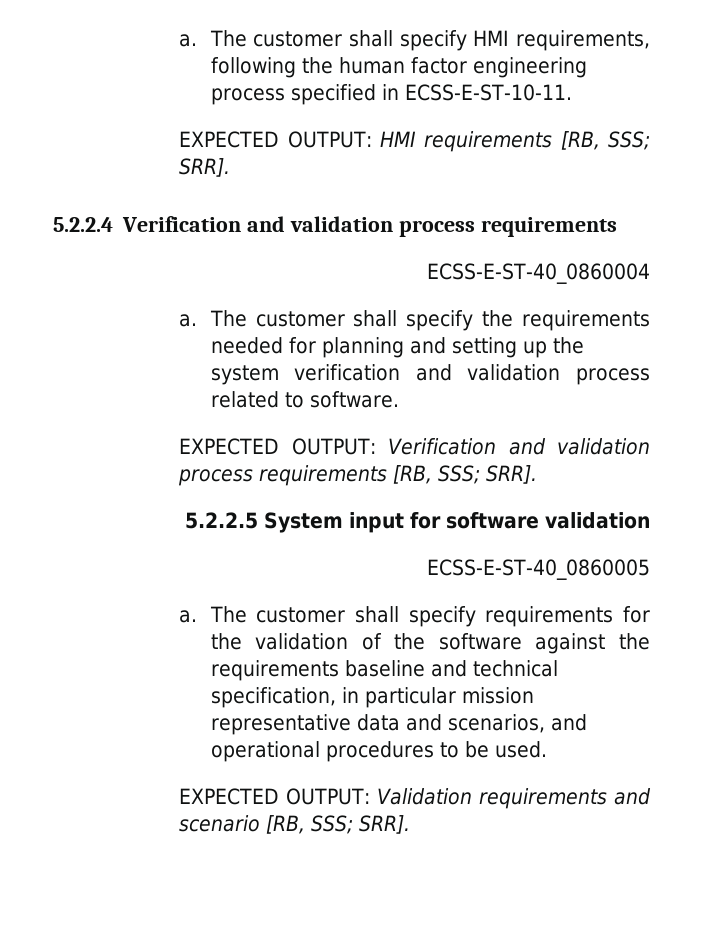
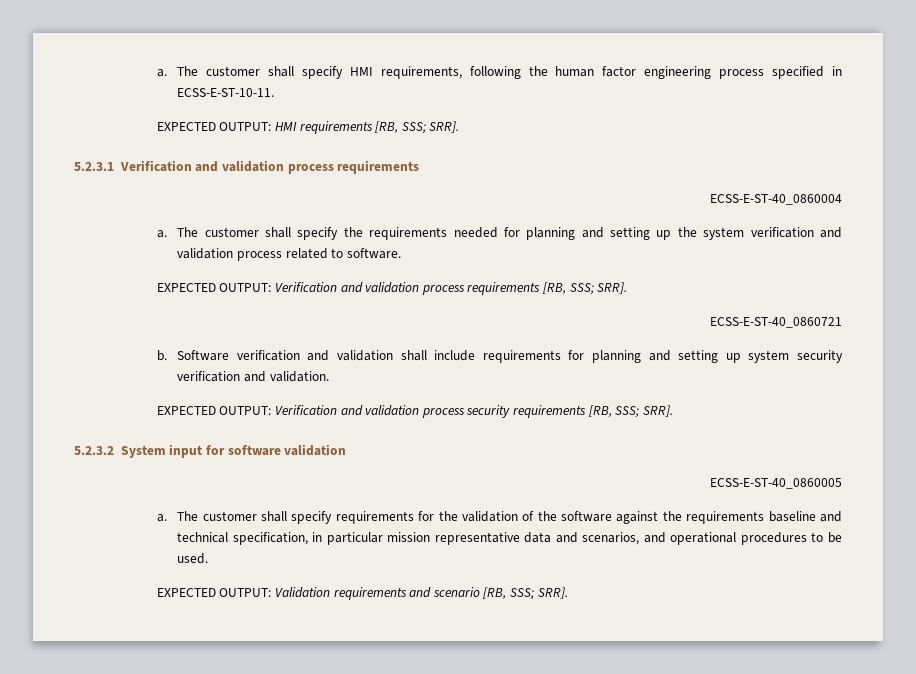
[53,217,113,232] 5.2.2.4 -> [74,162,114,171] 5.2.3.1
[185,512,258,529] 5.2.2.5 -> [710,317,842,328] [156,350,843,363] [177,371,329,382] [156,405,674,418] [74,446,114,455] ECSS-E-ST-40_0860721 // b. Software verification and validation shall include requirements for planning and setting up system security verification and validation. // EXPECTED OUTPUT: Verification and validation process security requirements [RB, SSS; SRR]. // 5.2.3.2

